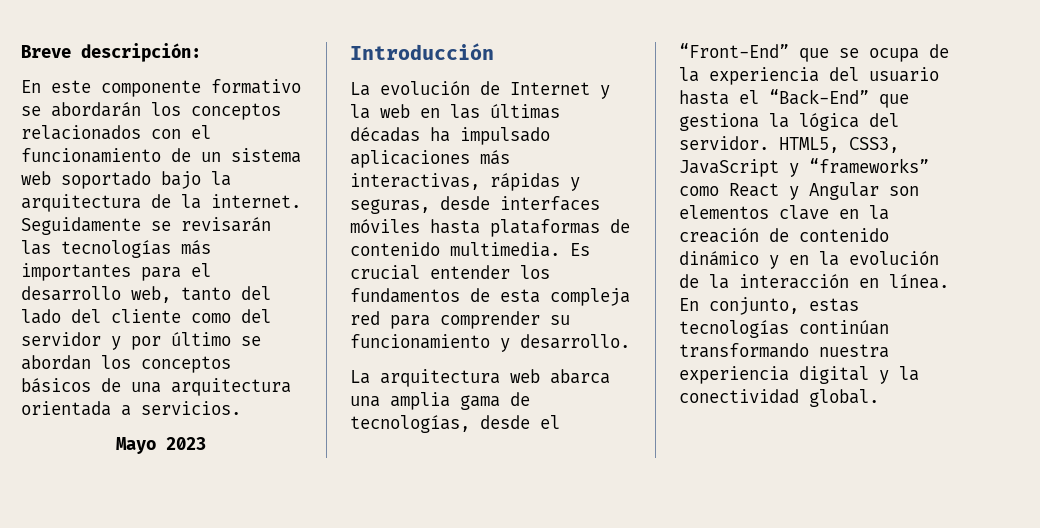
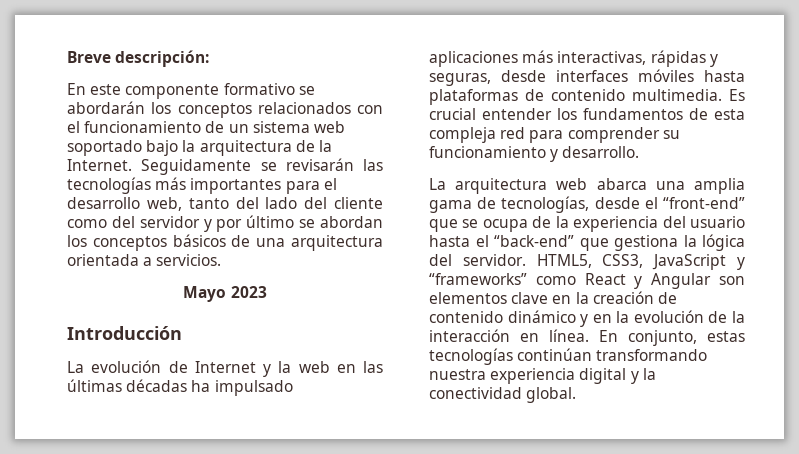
[211,194,301,208] internet. -> [67,159,132,171] Internet.
[679,43,789,58] “Front-End” -> [663,197,745,209] “front-end”
[769,89,869,105] “Back-End” -> [494,235,574,247] “back-end”

